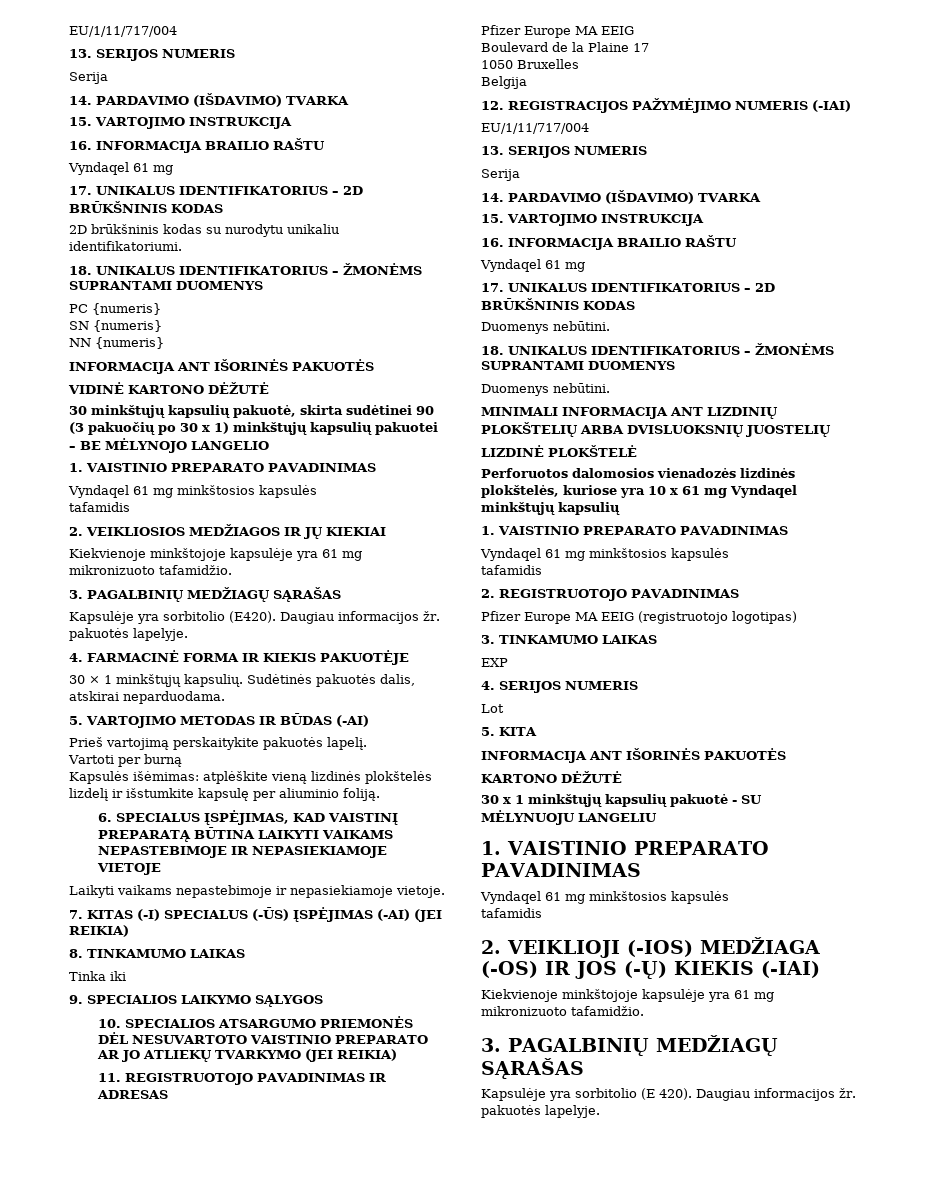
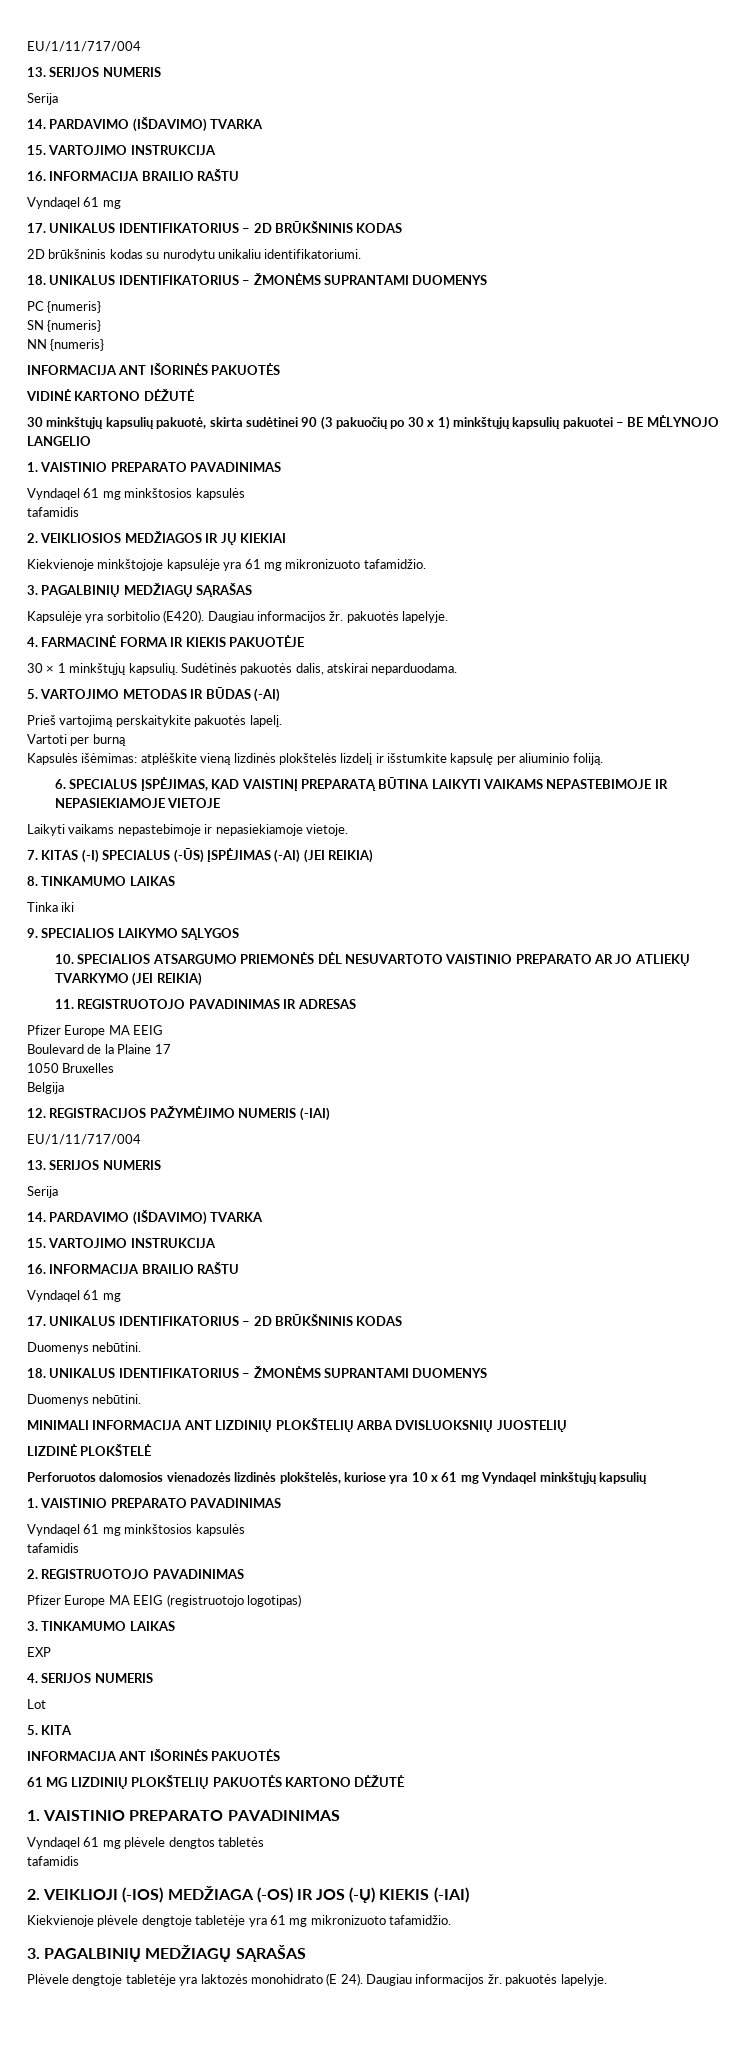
[481,771,622,783] [481,794,762,807] [481,810,657,825] [481,841,769,855] [481,863,641,877] [480,891,729,904] KARTONO DĖŽUTĖ // 30 x 1 minkštųjų kapsulių pakuotė - SU MĖLYNUOJU LANGELIU // 1. VAISTINIO PREPARATO PAVADINIMAS // Vyndaqel 61 mg minkštosios kapsulės -> [27,1775,405,1789] [27,1810,340,1821] [27,1837,264,1849] 61 MG LIZDINIŲ PLOKŠTELIŲ PAKUOTĖS KARTONO DĖŽUTĖ // 1. VAISTINIO PREPARATO PAVADINIMAS // Vyndaqel 61 mg plėvele dengtos tabletės
[562,989,774,1002] [481,1006,644,1016] [481,1035,778,1056] [481,1058,584,1079] [481,1088,692,1101] minkštojoje kapsulėje yra 61 mg mikronizuoto tafamidžio. // 3. PAGALBINIŲ MEDŽIAGŲ SĄRAŠAS // Kapsulėje yra sorbitolio (E 420). -> [97,1915,451,1927] [27,1945,306,1962] [27,1973,363,1986] plėvele dengtoje tabletėje yra 61 mg mikronizuoto tafamidžio. // 3. PAGALBINIŲ MEDŽIAGŲ SĄRAŠAS // Plėvele dengtoje tabletėje yra laktozės monohidrato (E 24).

